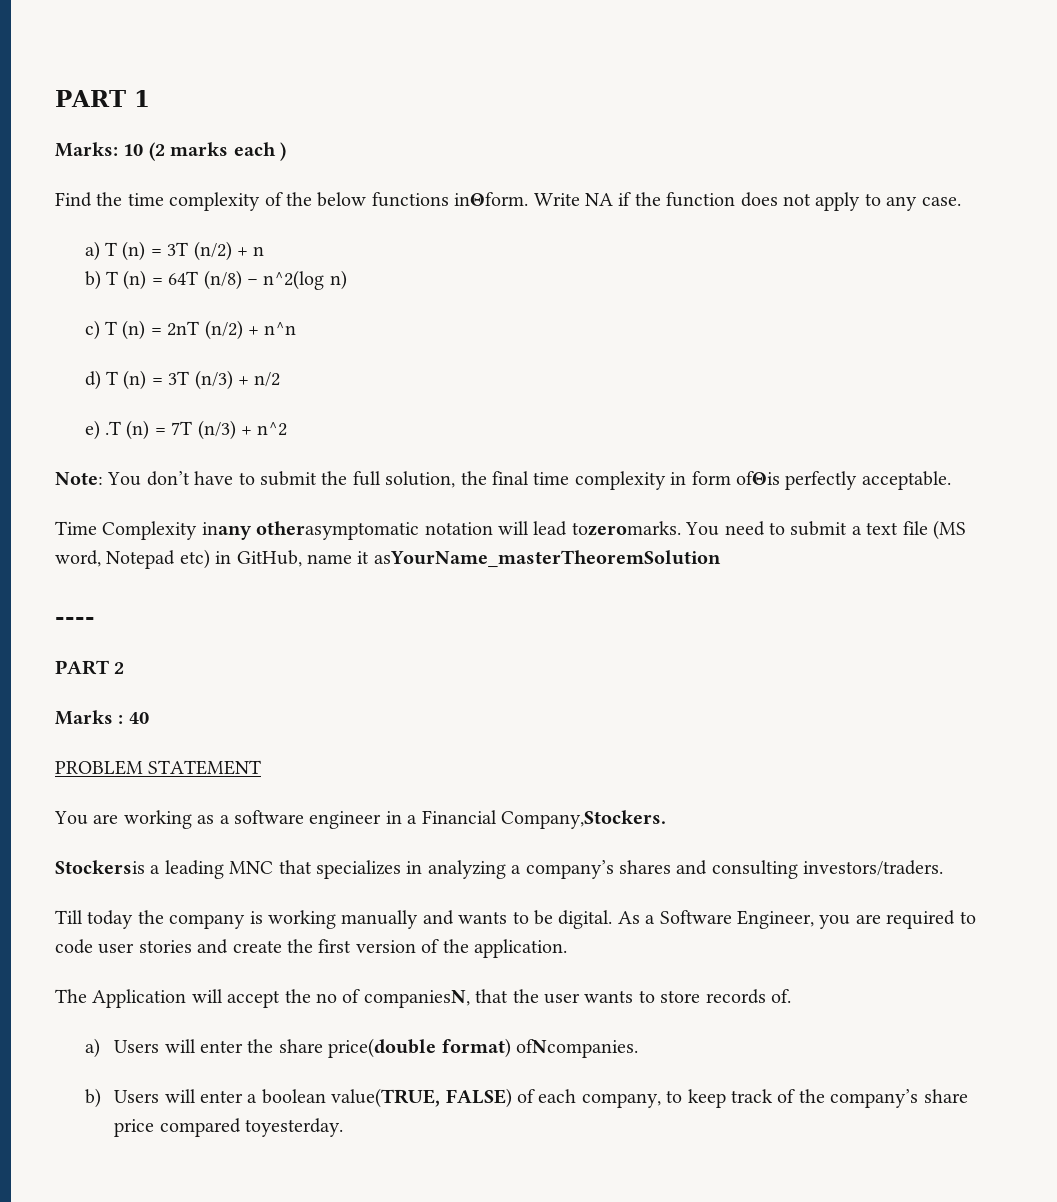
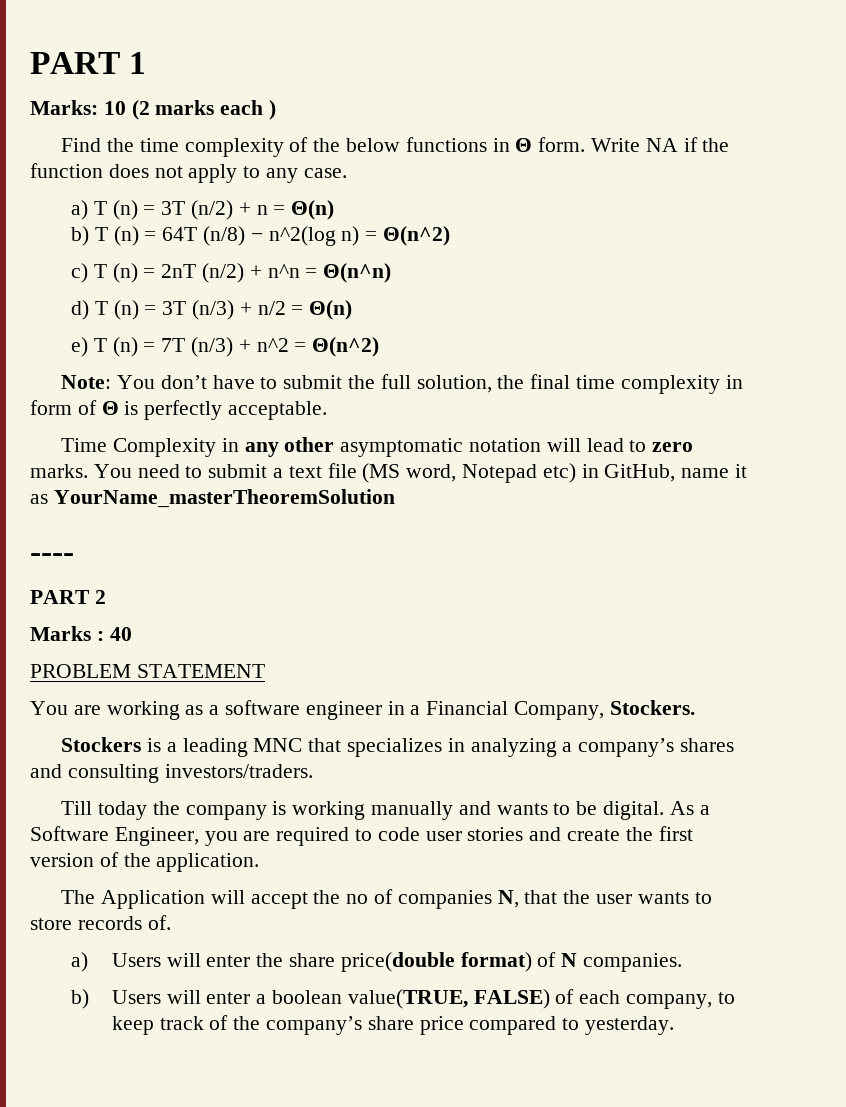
[454,192,529,206] inΘform. -> [492,137,586,152] in Θ form.
(265, 251) none -> [273,200,335,220] = Θ(n)
(347, 280) none -> [365,226,450,246] = Θ(n^2)
(297, 328) none -> [305,263,392,283] = Θ(n^n)
(281, 379) none -> [291,300,353,320] = Θ(n)
[104,421,121,435] .T -> [93,338,107,352] T
(288, 429) none -> [294,337,380,357] = Θ(n^2)
[735,471,780,485] ofΘis -> [77,400,139,415] of Θ is
[201,521,681,540] inany otherasymptomatic notation will lead tozeromarks. -> [221,437,694,457] [30,464,88,478] in any other asymptomatic notation will lead to zero marks.
[373,550,721,568] asYourName_masterTheoremSolution -> [30,489,395,508] as YourName_masterTheoremSolution
[500,810,666,829] [55,860,145,874] Company,Stockers. // Stockersis -> [514,700,695,720] [61,737,161,752] Company, Stockers. // Stockers is
[363,990,470,1008] companiesN, -> [397,890,519,909] companies N,
[515,1039,638,1058] ofNcompanies. -> [537,952,683,972] of N companies.
[244,1118,343,1137] toyesterday. -> [562,1016,675,1035] to yesterday.

